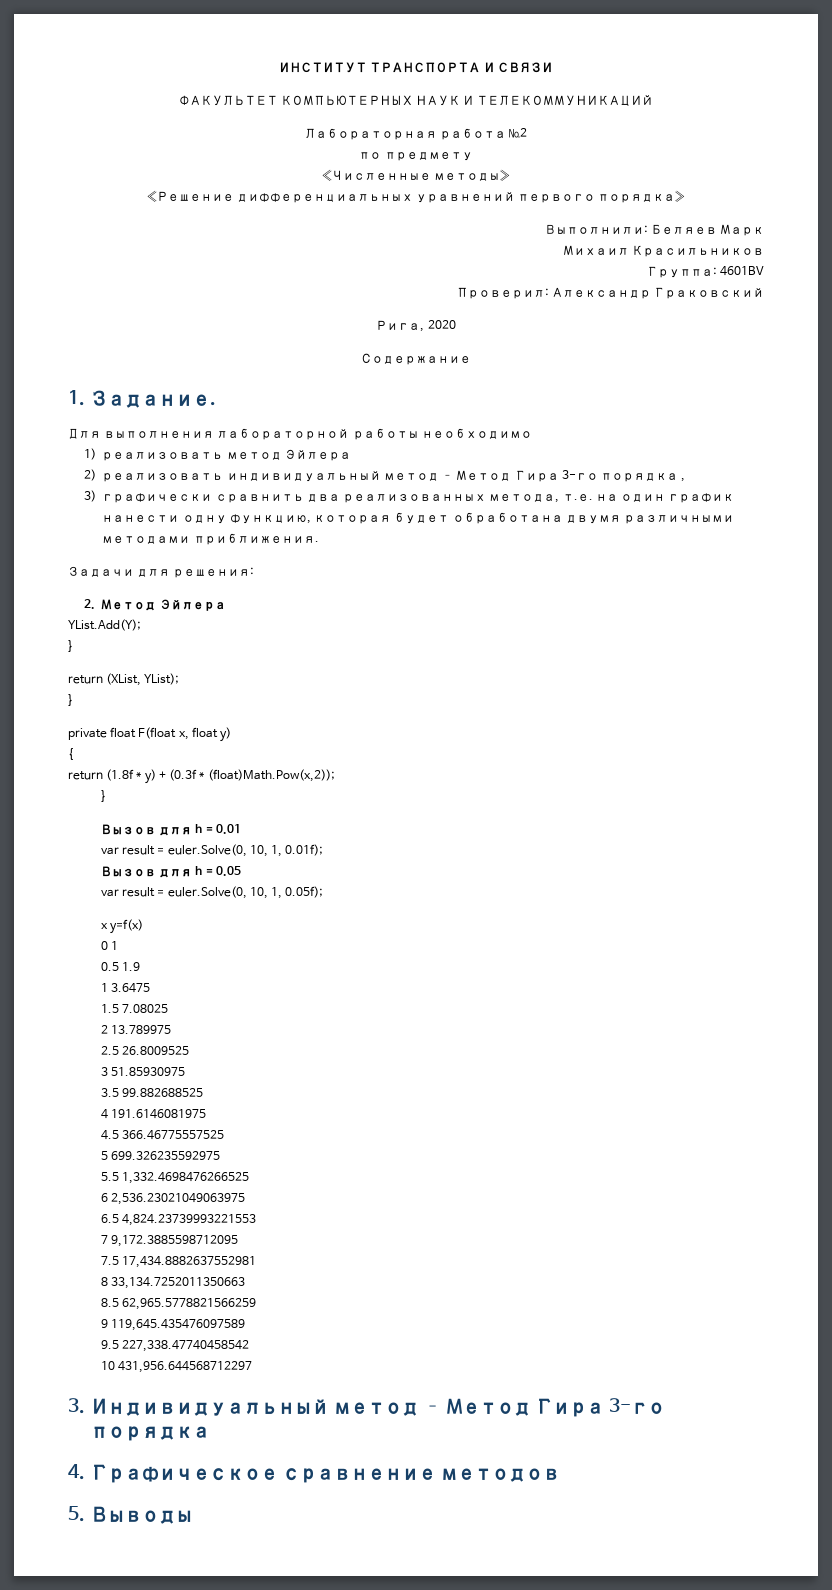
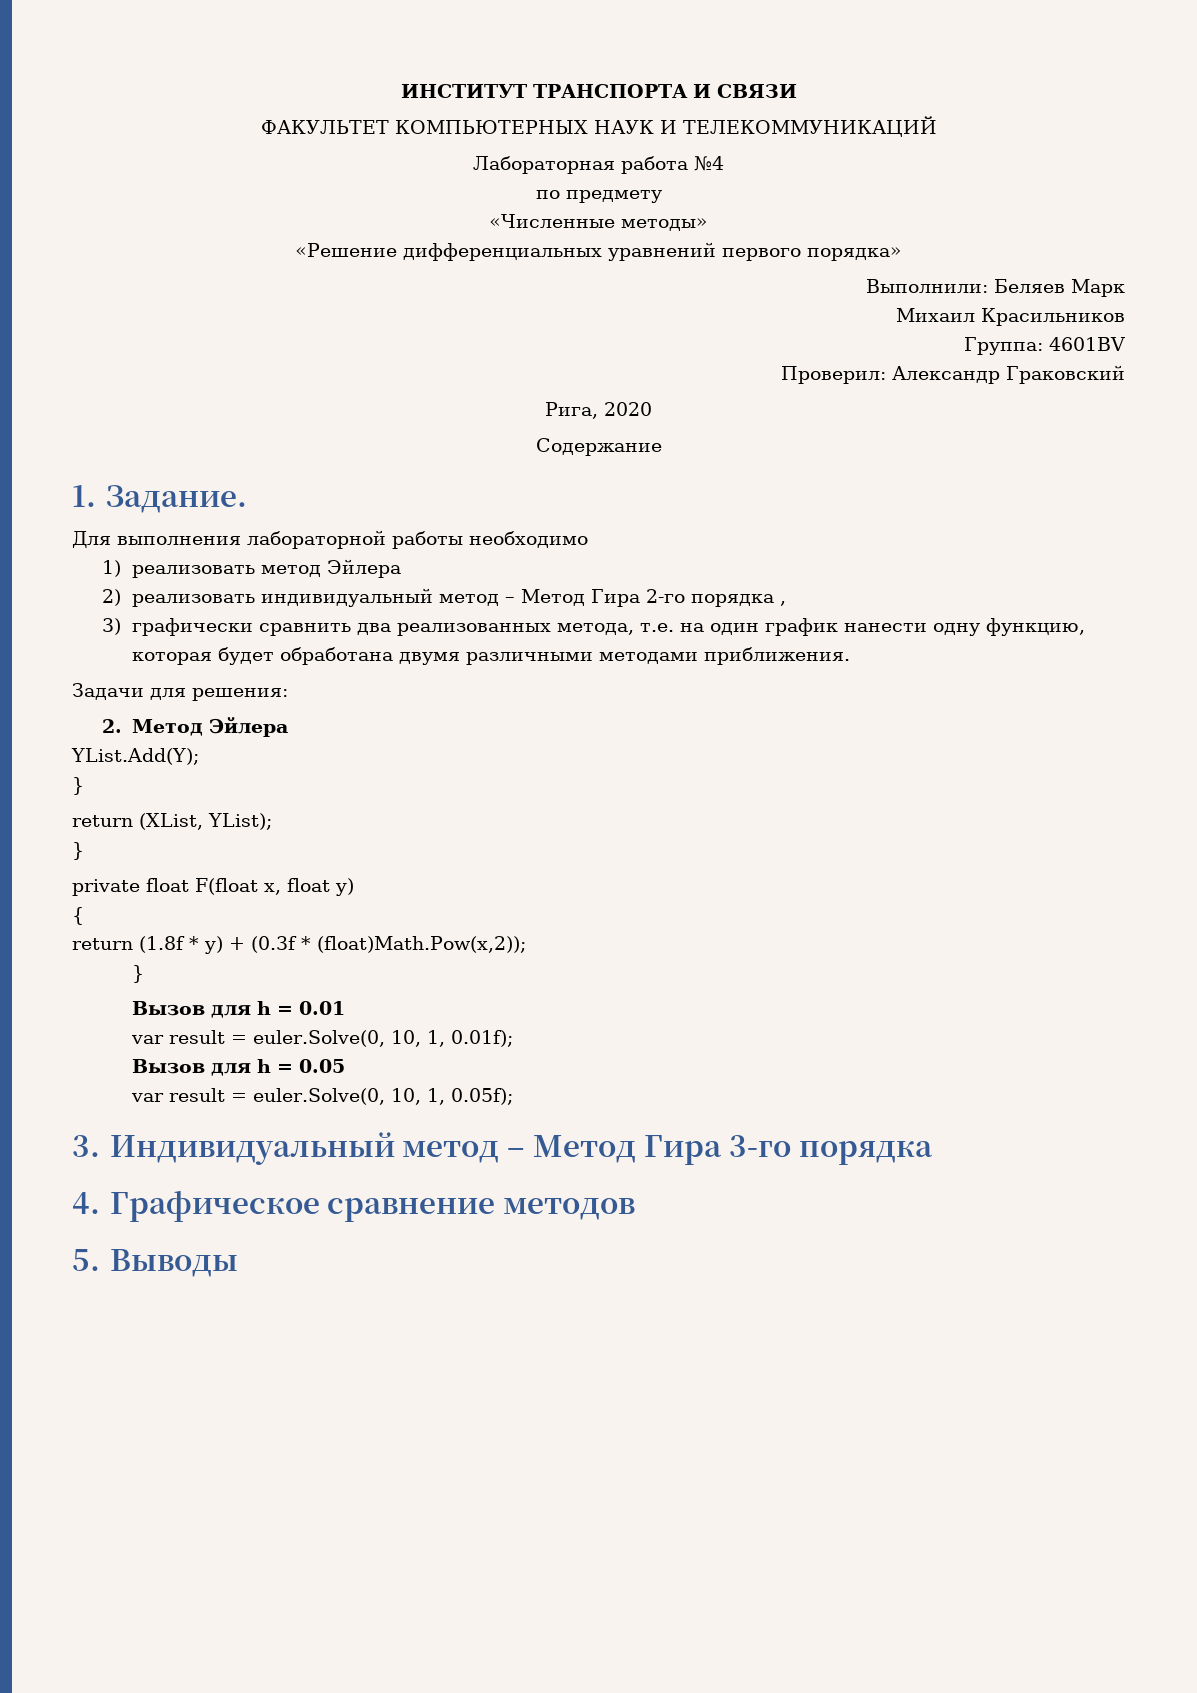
[509,128,528,138] №2 -> [694,156,724,171] №4
[561,470,598,480] 3-го -> [646,589,686,603] 2-го
[100,919,144,934] [100,941,119,950] [100,962,141,971] [100,983,151,993] [100,1004,169,1013] [100,1025,172,1034] [100,1046,190,1055] [100,1067,186,1076] [100,1088,204,1097] [100,1109,207,1119] [100,1130,225,1140] [100,1151,221,1160] [100,1172,250,1184] [100,1193,246,1205] [100,1214,257,1226] [100,1235,239,1247] [100,1256,257,1268] [100,1277,246,1289] [100,1298,257,1310] [100,1319,246,1331] [100,1340,250,1352] [100,1361,253,1373] // x y=f(x) // 0 1 // 0.5 1.9 // 1 3.6475 // 1.5 7.08025 // 2 13.789975 // 2.5 26.8009525 // 3 51.85930975 // 3.5 99.882688525 // 4 191.6146081975 // 4.5 366.46775557525 // 5 699.326235592975 // 5.5 1,332.4698476266525 // 6 2,536.23021049063975 // 6.5 4,824.23739993221553 // 7 9,172.3885598712095 // 7.5 17,434.8882637552981 // 8 33,134.7252011350663 // 8.5 62,965.5778821566259 // 9 119,645.435476097589 // 9.5 227,338.47740458542 // 10 431,956.644568712297 -> (514, 1096) none

